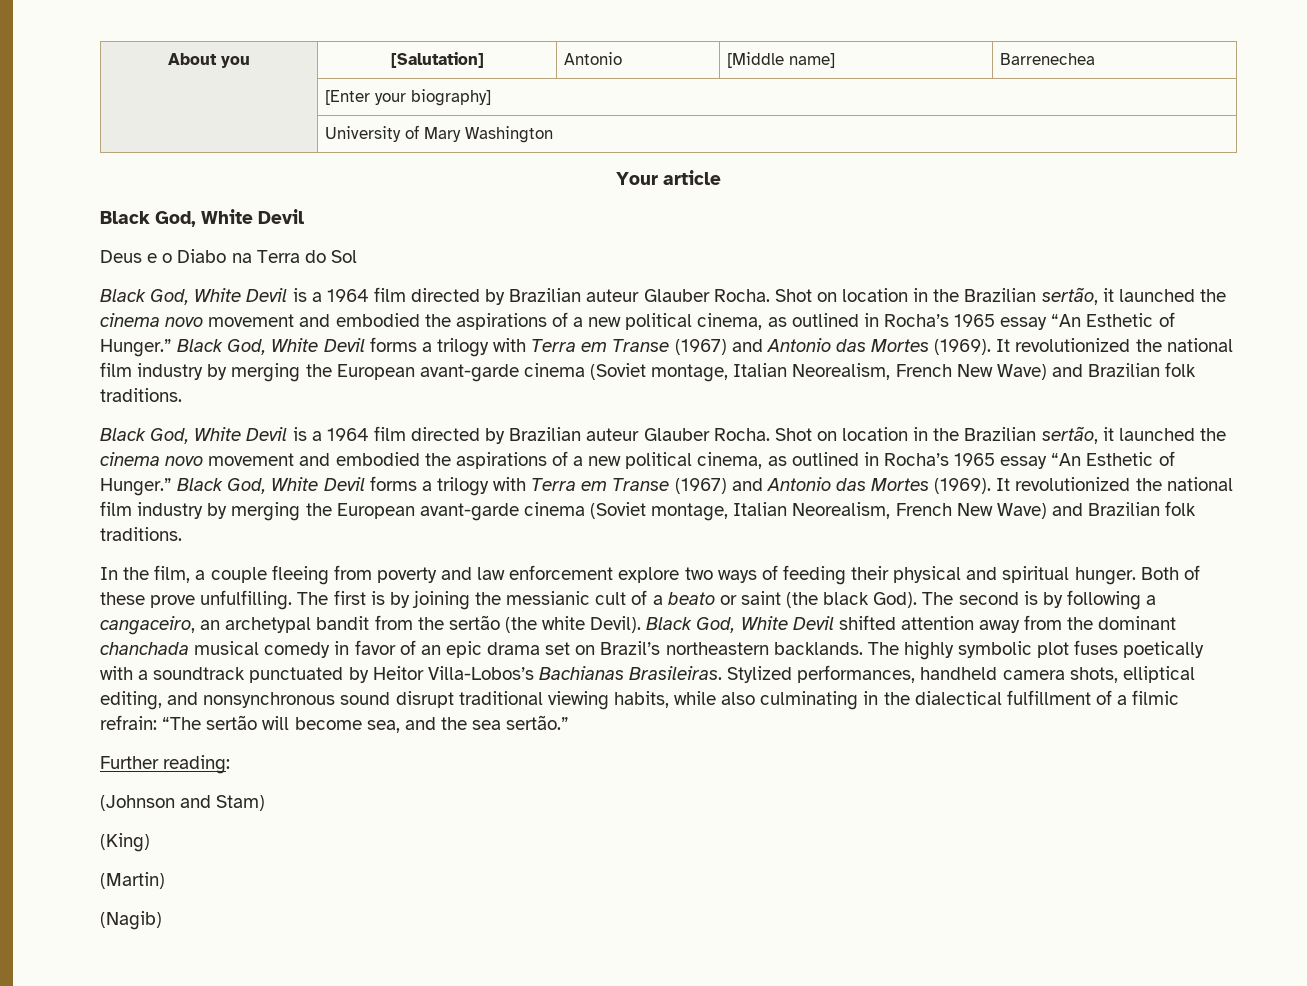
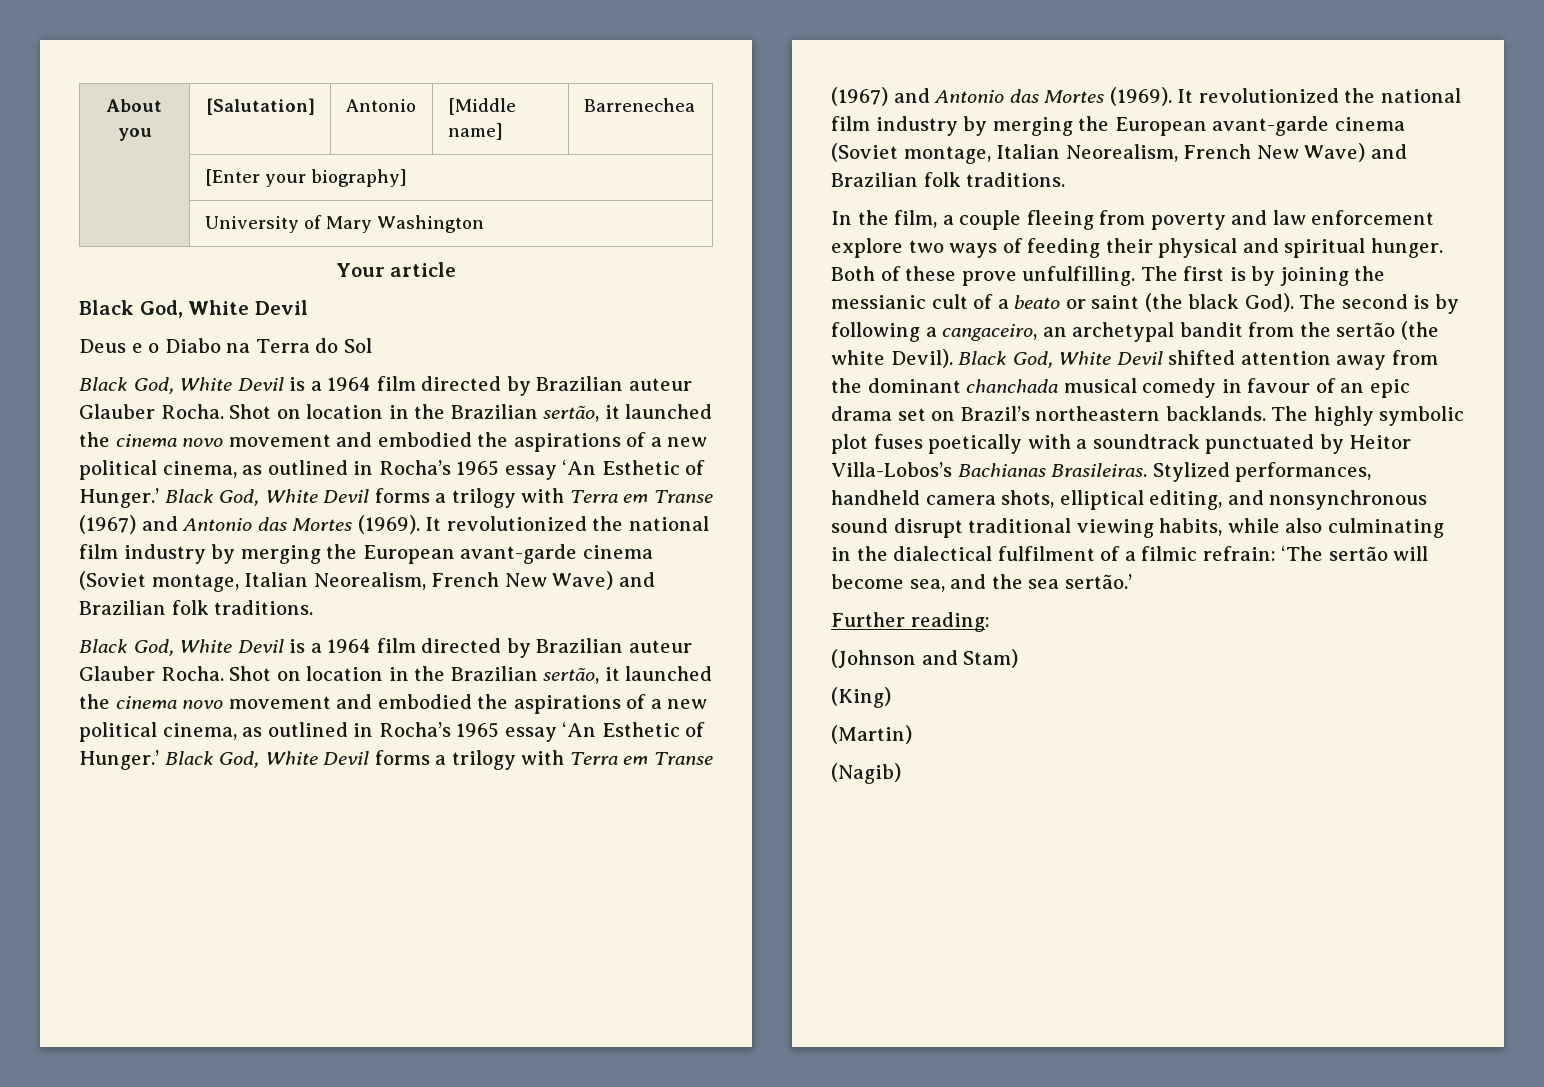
[1051,312,1175,327] [100,339,172,357] “An Esthetic of Hunger.” -> [562,460,706,475] [79,488,159,508] ‘An Esthetic of Hunger.’
[1051,451,1175,466] [100,478,172,496] “An Esthetic of Hunger.” -> [562,722,706,737] [79,750,159,770] ‘An Esthetic of Hunger.’
[354,640,396,655] favor -> [1247,378,1311,393] favour
[1006,690,1091,705] fulfillment -> [997,546,1095,561] fulfilment
[162,717,202,730] “The -> [1281,546,1324,561] ‘The
[506,715,570,730] sertão.” -> [1064,574,1132,589] sertão.’

